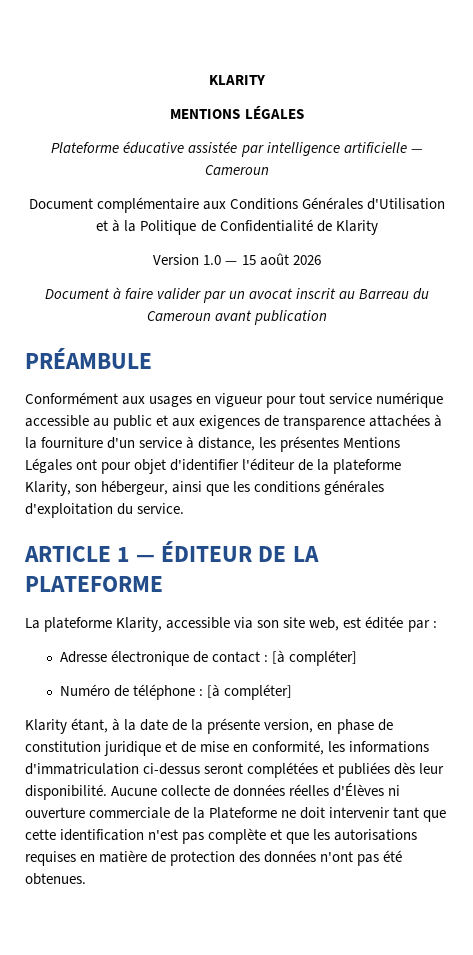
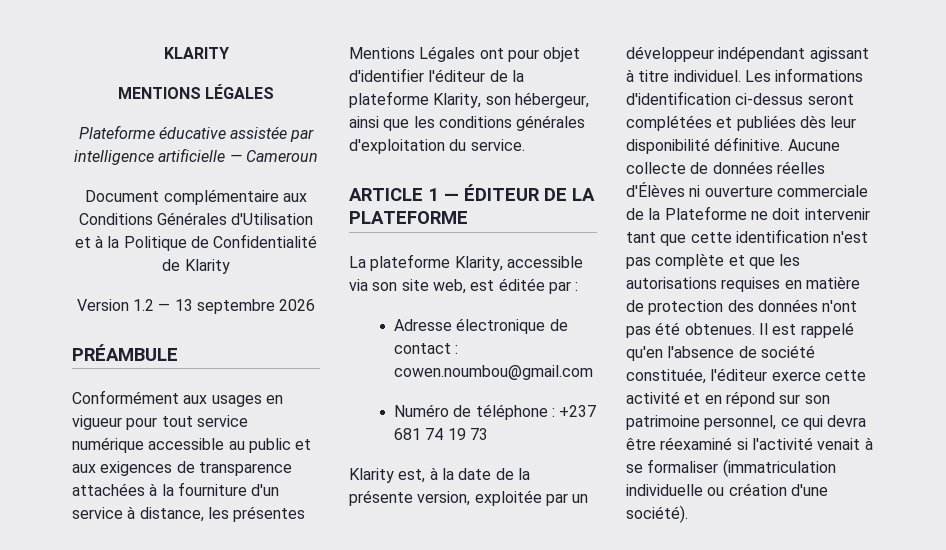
[203,253,321,266] [44,287,430,303] [146,310,328,325] 1.0 — 15 août 2026 // Document à faire valider par un avocat inscrit au Barreau du Cameroun avant publication -> [133,299,316,314] 1.2 — 13 septembre 2026
[272,650,358,666] [à compléter] -> [394,365,594,380] cowen.noumbou@gmail.com
[207,684,293,700] [25,718,109,734] [à compléter] // Klarity étant, -> [559,405,597,417] [394,428,489,440] [349,468,426,483] +237 681 74 19 73 // Klarity est,
[317,719,393,734] [25,740,430,756] [25,763,139,775] en phase de constitution juridique et de mise en conformité, les informations d'immatriculation -> [474,490,589,506] [626,46,869,62] [626,68,864,82] [626,91,731,105] exploitée par un développeur indépendant agissant à titre individuel. Les informations d'identification
[25,784,107,800] disponibilité. -> [626,137,784,154] disponibilité définitive.
(86, 879) none -> [758,322,854,338] [626,345,815,361] [626,368,866,384] [626,391,830,407] [626,415,867,430] [626,437,873,450] [626,459,836,477] [626,483,828,496] [626,505,688,523] Il est rappelé qu'en l'absence de société constituée, l'éditeur exerce cette activité et en répond sur son patrimoine personnel, ce qui devra être réexaminé si l'activité venait à se formaliser (immatriculation individuelle ou création d'une société).

